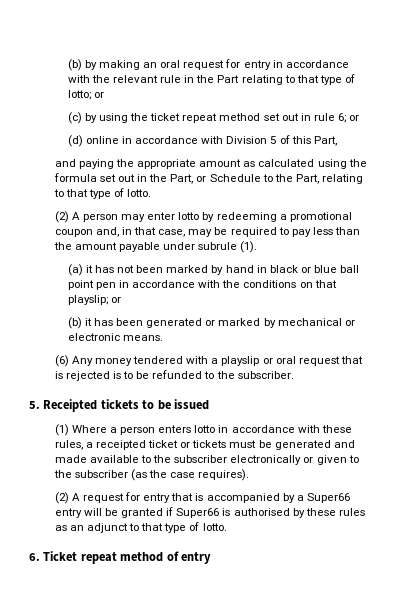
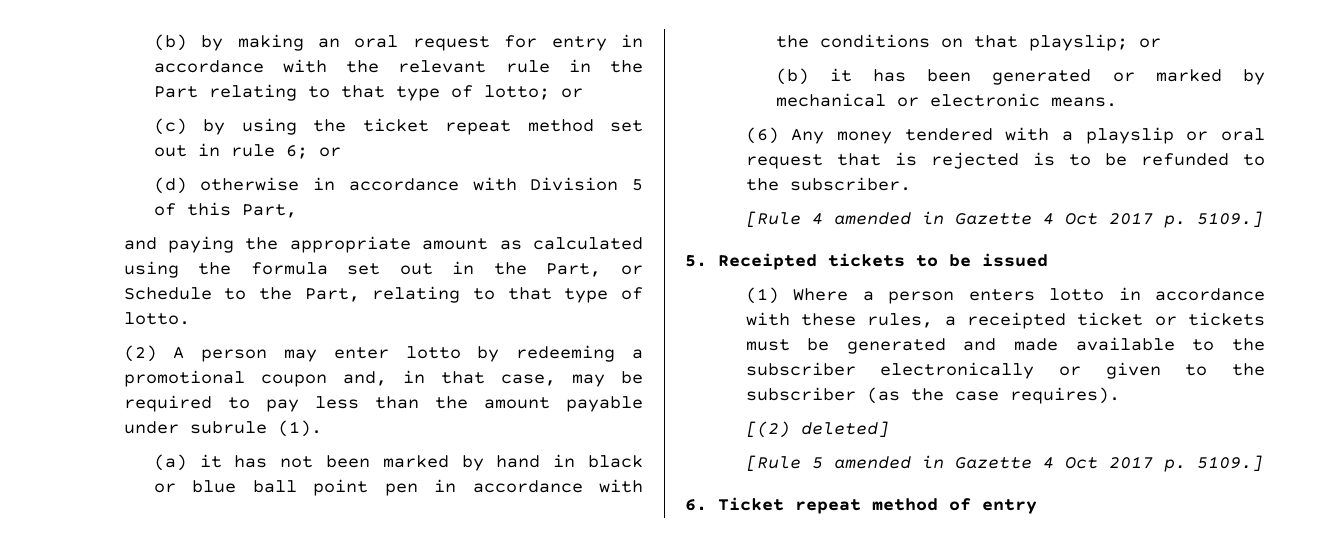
[85,136,119,144] online -> [200,177,300,191] otherwise
(294, 375) none -> [745,211,1263,228] // [Rule 4 amended in Gazette 4 Oct 2017 p. 5109.]
[54,492,350,504] [54,507,365,518] [54,522,227,533] (2) A request for entry that is accompanied by a Super66 entry will be granted if Super66 is authorised by these rules as an adjunct to that type of lotto. -> [745,421,889,438] [745,455,1263,472] [(2) deleted] // [Rule 5 amended in Gazette 4 Oct 2017 p. 5109.]

